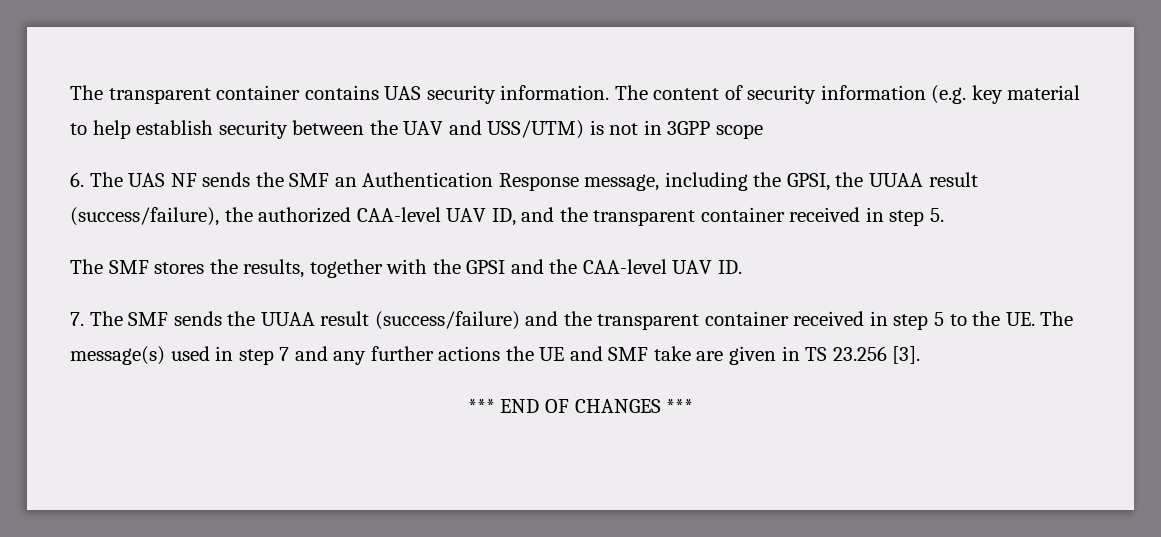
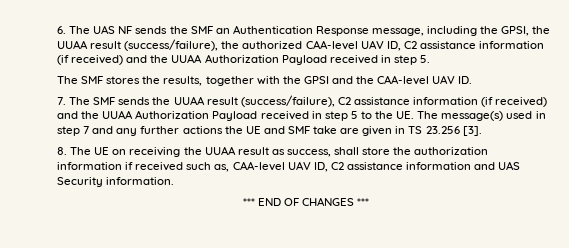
[70,85,1081,104] [70,120,763,139] The transparent container contains UAS security information. The content of security information (e.g. key material to help establish security between the UAV and USS/UTM) is not in 3GPP scope // -> (57, 30) none
[521,207,785,226] and the transparent container -> [403,41,545,49] [57,54,327,65] C2 assistance information (if received) and the UUAA Authorization Payload
[374,311,789,330] (success/failure) and the transparent container -> [240,95,548,107] [57,110,258,121] (success/failure), C2 assistance information (if received) and the UUAA Authorization Payload
(921, 355) none -> [57,146,489,157] [57,161,521,172] [57,177,175,187] // 8. The UE on receiving the UUAA result as success, shall store the authorization information if received such as, CAA-level UAV ID, C2 assistance information and UAS Security information.

